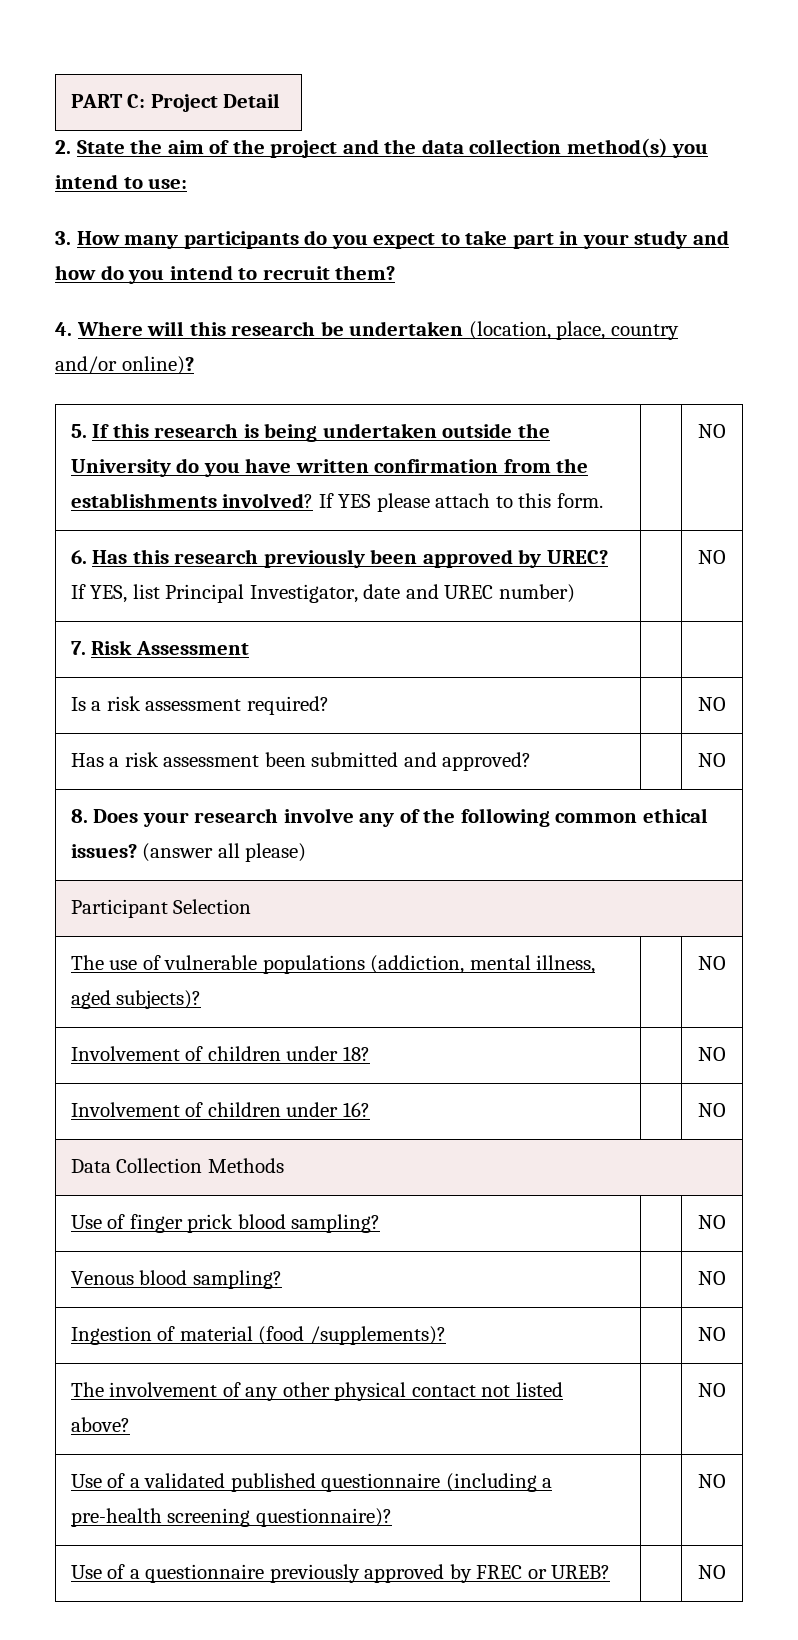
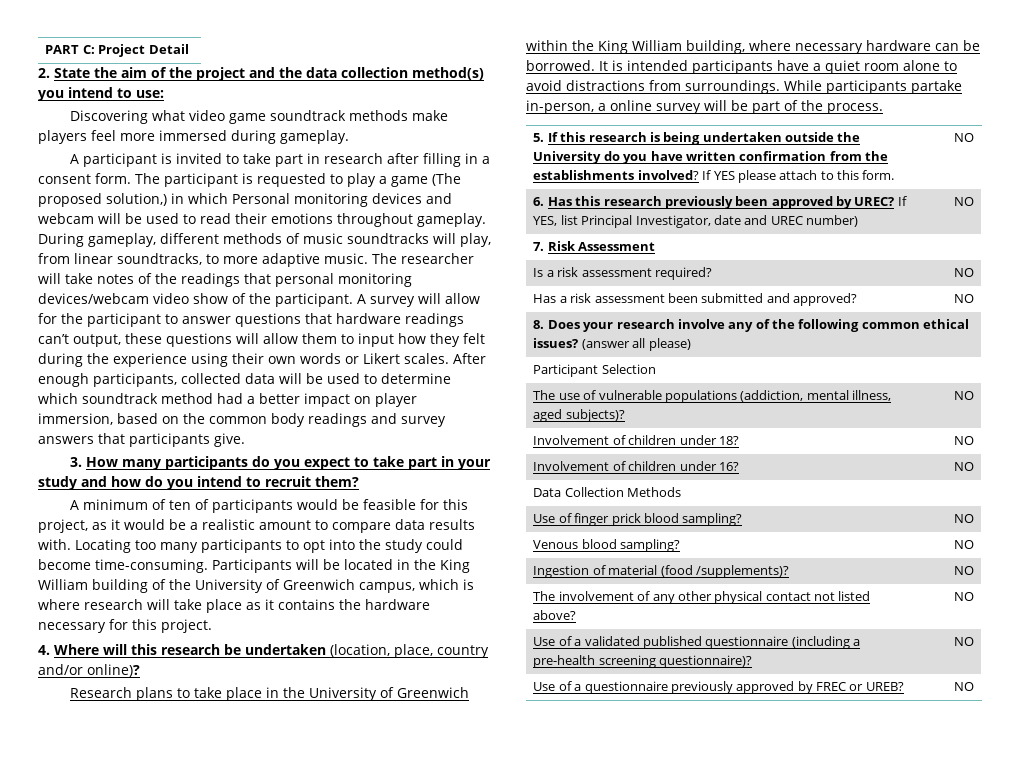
(188, 183) none -> [70,110,449,124] [38,130,349,144] [70,153,491,167] [38,173,461,187] [38,193,452,207] [38,213,486,227] [38,233,491,247] [38,253,474,267] [38,273,412,287] [38,293,480,307] [38,313,464,327] [38,333,485,347] [38,353,486,367] [38,373,451,387] [38,393,417,407] [38,413,446,427] [38,433,245,447] // Discovering what video game soundtrack methods make players feel more immersed during gameplay. // A participant is invited to take part in research after filling in a consent form. The participant is requested to play a game (The proposed solution,) in which Personal monitoring devices and webcam will be used to read their emotions throughout gameplay. During gameplay, different methods of music soundtracks will play, from linear soundtracks, to more adaptive music. The researcher will take notes of the readings that personal monitoring devices/webcam video show of the participant. A survey will allow for the participant to answer questions that hardware readings can’t output, these questions will allow them to input how they felt during the experience using their own words or Likert scales. After enough participants, collected data will be used to determine which soundtrack method had a better impact on player immersion, based on the common body readings and survey answers that participants give.
(396, 272) none -> [70,499,469,513] [38,519,475,533] [38,539,463,553] [38,559,470,573] [38,579,474,593] [38,599,430,613] [38,619,212,633] // A minimum of ten of participants would be feasible for this project, as it would be a realistic amount to compare data results with. Locating too many participants to opt into the study could become time-consuming. Participants will be located in the King William building of the University of Greenwich campus, which is where research will take place as it contains the hardware necessary for this project.
(194, 365) none -> [70,687,470,701] [526,40,980,54] [526,60,957,74] [526,80,962,94] [526,100,883,114] // Research plans to take place in the University of Greenwich within the King William building, where necessary hardware can be borrowed. It is intended participants have a quiet room alone to avoid distractions from surroundings. While participants partake in-person, a online survey will be part of the process.

